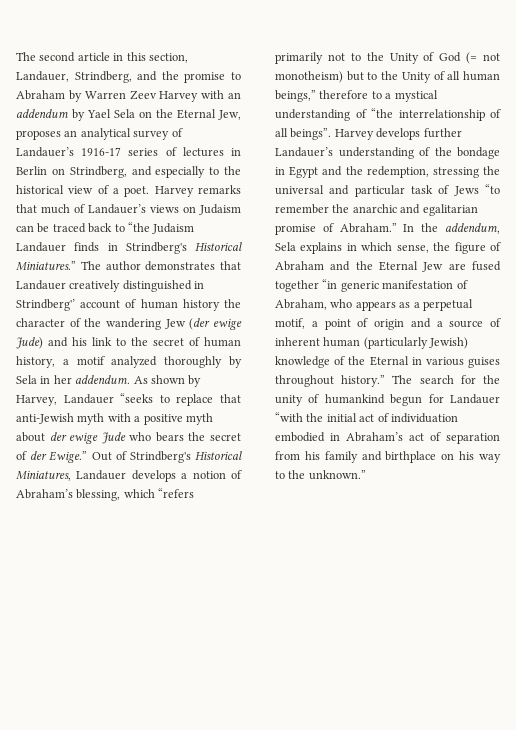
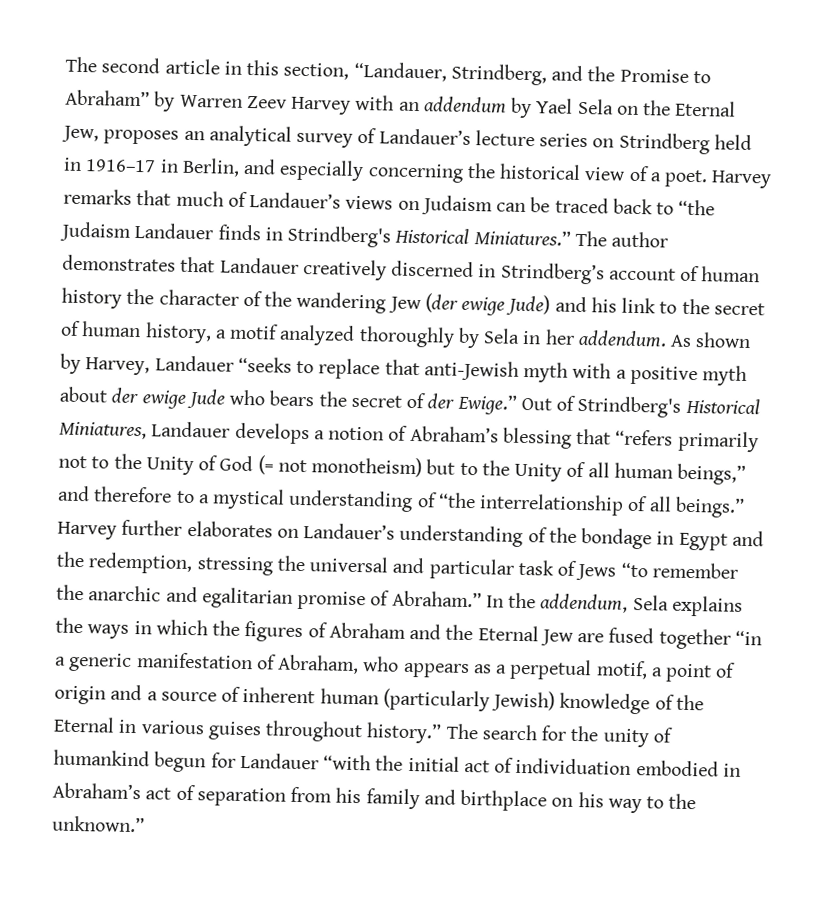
[16,71,69,82] Landauer, -> [353,61,447,82] “Landauer,
[184,72,241,83] [16,90,65,100] promise to Abraham -> [619,68,711,84] [65,89,150,107] Promise to Abraham”
[81,147,241,157] [16,166,127,178] 1916-17 series of lectures in Berlin on Strindberg, -> [474,130,752,155] [63,157,240,177] lecture series on Strindberg held in 1916–17 in Berlin,
[209,167,220,175] to -> [367,163,464,183] concerning
[122,280,205,292] [16,299,75,311] distinguished in Strindberg'’ -> [391,260,605,285] discerned in Strindberg’s
[76,489,155,501] blessing, which -> [502,427,612,449] blessing that
(316, 96) none -> [58,485,90,502] and
[290,128,462,140] beings”. Harvey develops further -> [674,496,745,518] [57,519,299,540] beings.” Harvey further elaborates on
[346,242,486,254] in which sense, the figure -> [55,617,304,643] the ways in which the figures
(338, 284) none -> [55,656,66,666] a

